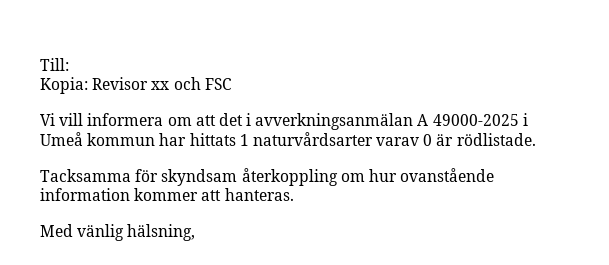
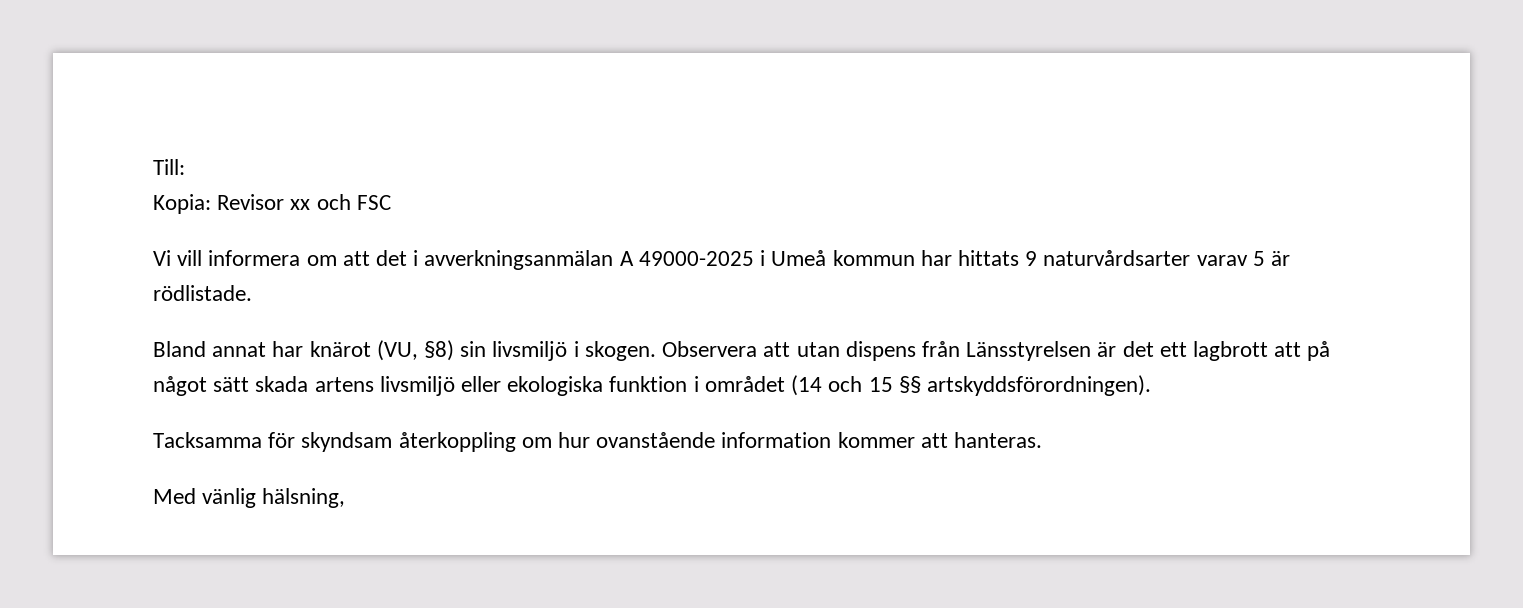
[239,134,249,146] 1 -> [1025,251,1038,266] 9
[423,134,433,146] 0 -> [1252,251,1265,266] 5
(536, 139) none -> [153,340,1331,361] [153,375,1151,396] // Bland annat har knärot (VU, §8) sin livsmiljö i skogen. Observera att utan dispens från Länsstyrelsen är det ett lagbrott att på något sätt skada artens livsmiljö eller ekologiska funktion i området (14 och 15 §§ artskyddsförordningen).

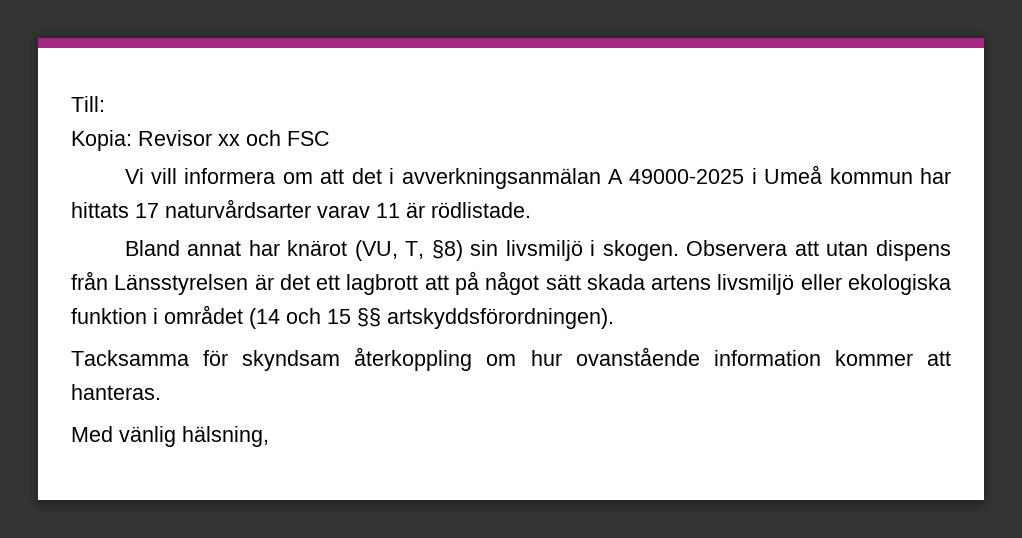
[1025,251,1038,266] 9 -> [135,203,159,218] 17
[1252,251,1265,266] 5 -> [376,203,400,218] 11
(418, 350) none -> [405,241,425,259] T,

